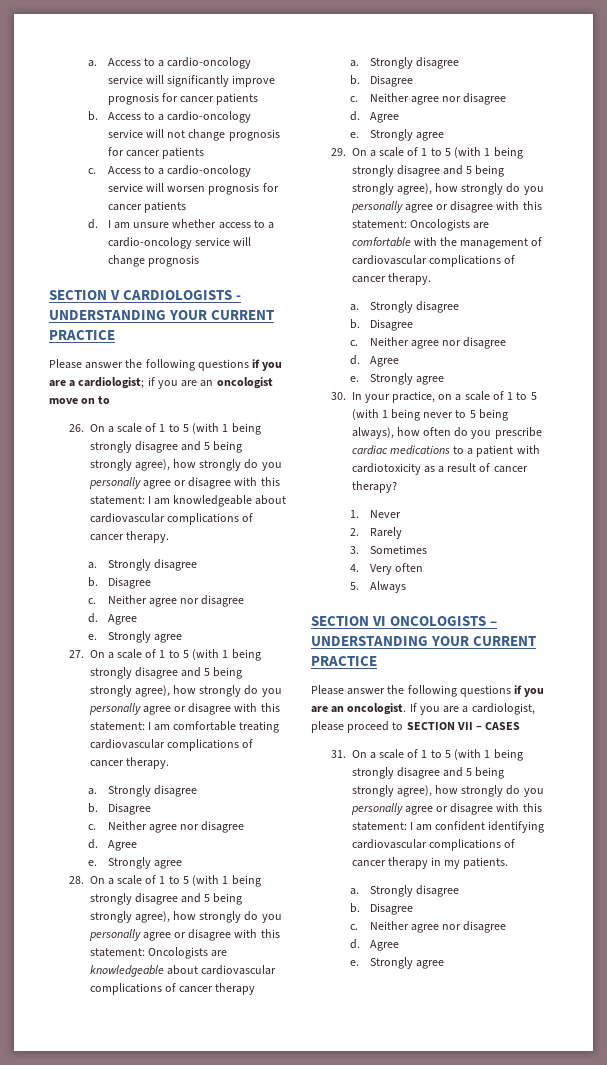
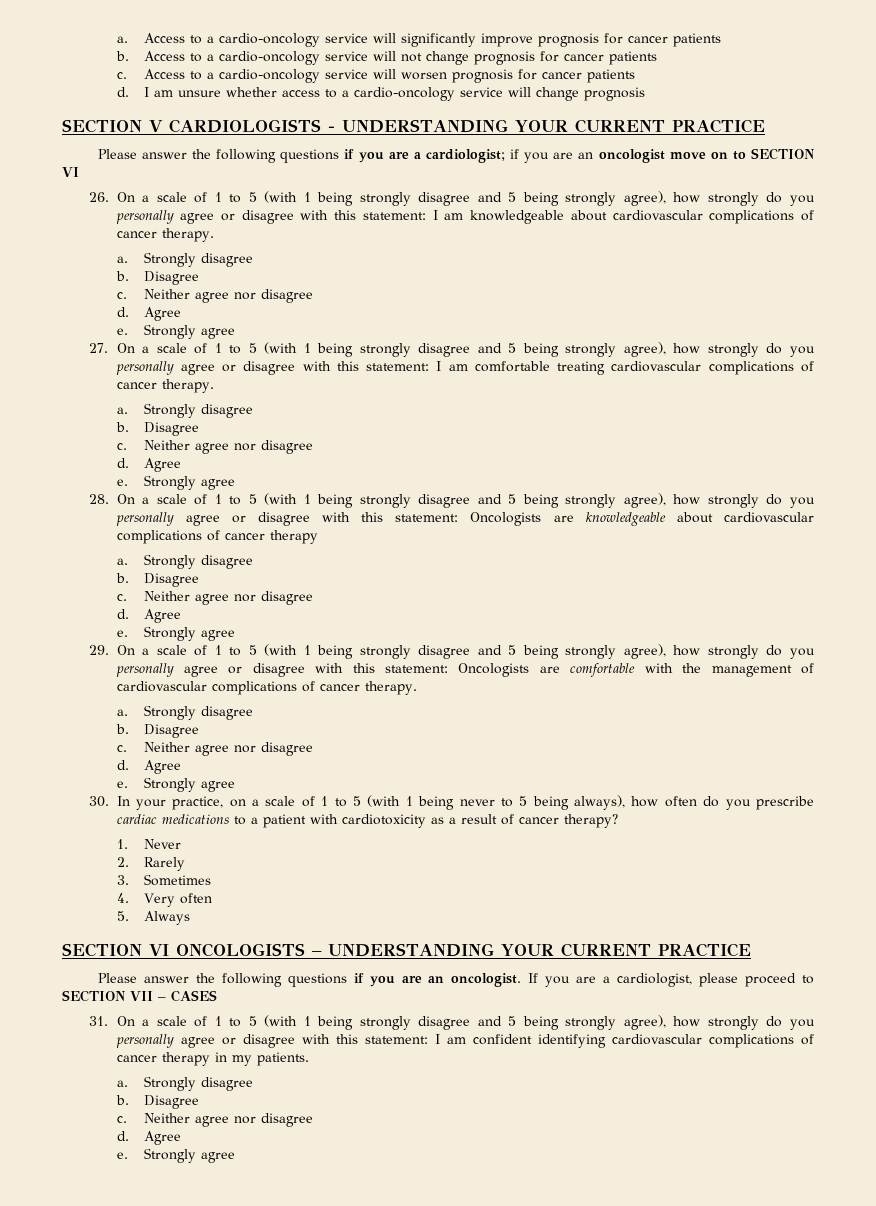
(111, 400) none -> [750,148,815,160] [62,167,79,177] SECTION VI

